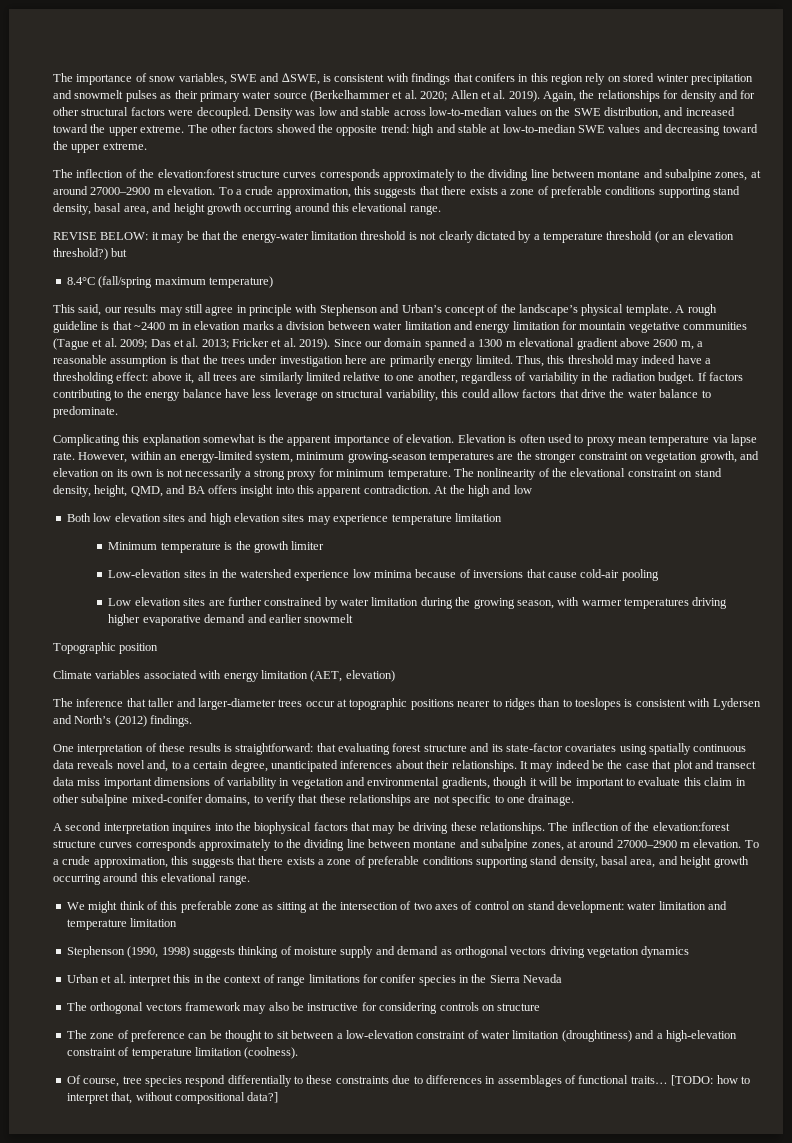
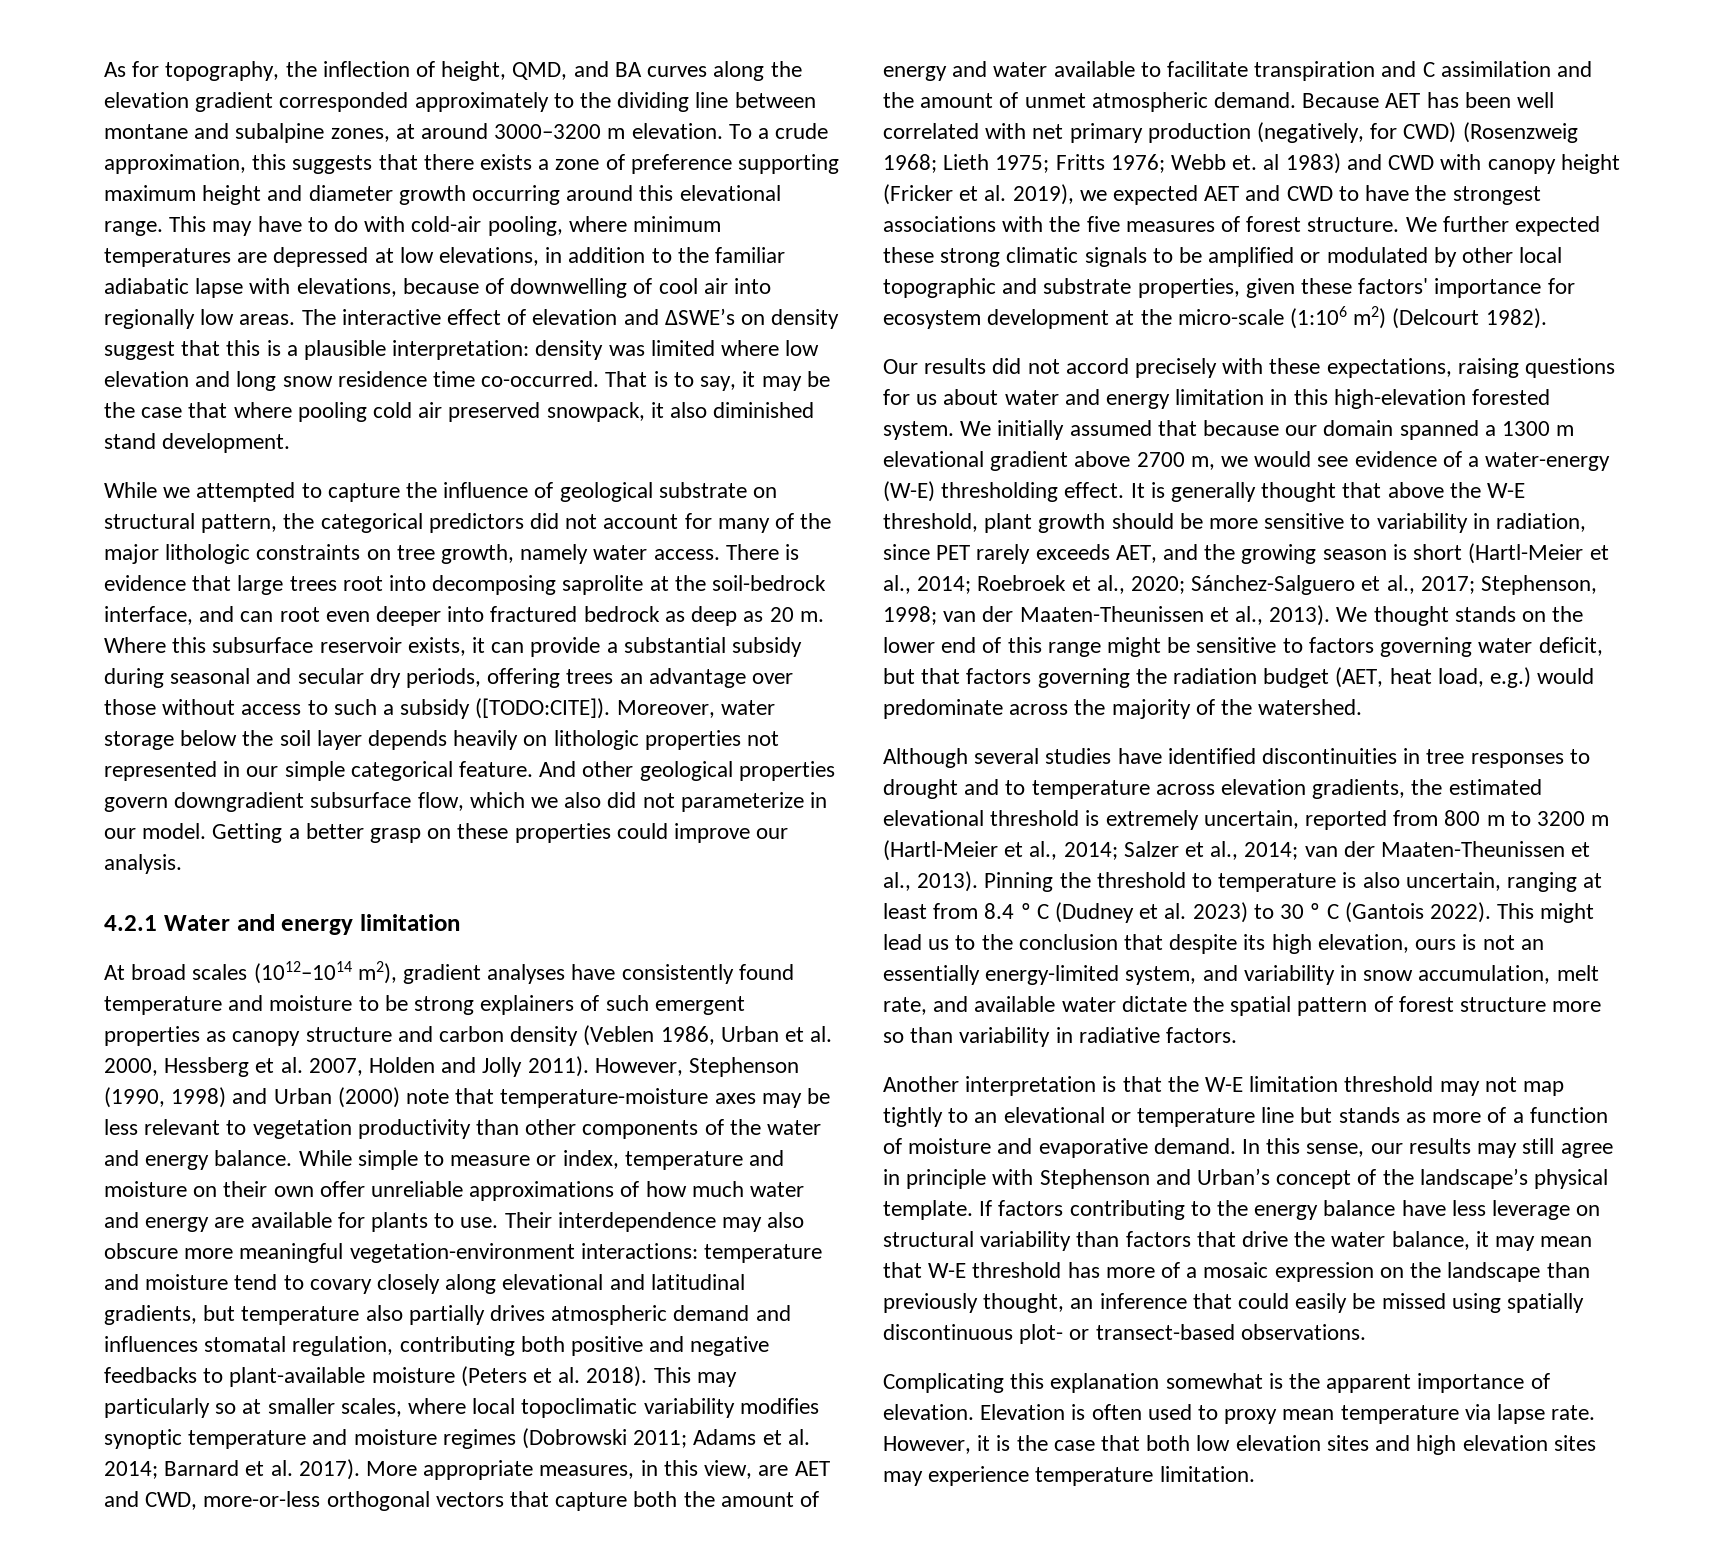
[53,73,753,85] [53,90,756,102] [53,107,735,119] [53,124,758,136] [53,141,147,153] [53,169,380,181] The importance of snow variables, SWE and ∆SWE, is consistent with findings that conifers in this region rely on stored winter precipitation and snowmelt pulses as their primary water source (Berkelhammer et al. 2020; Allen et al. 2019). Again, the relationships for density and for other structural factors were decoupled. Density was low and stable across low-to-median values on the SWE distribution, and increased toward the upper extreme. The other factors showed the opposite trend: high and stable at low-to-median SWE values and decreasing toward the upper extreme. // The inflection of the elevation:forest structure curves corresponds -> [104,61,802,81] [104,92,409,112] As for topography, the inflection of height, QMD, and BA curves along the elevation gradient corresponded
[90,187,151,195] 27000–2900 -> [494,124,602,139] 3000–3200
[551,186,741,198] [53,203,441,215] [53,231,309,243] preferable conditions supporting stand density, basal area, and height growth occurring around this elevational range. // REVISE BELOW: it may be that the energy-water -> [630,154,840,174] [104,185,781,205] [104,216,722,236] [104,247,786,267] [104,278,772,298] [104,308,840,329] [104,340,820,360] [104,371,830,391] [104,402,815,422] [104,433,291,453] [104,482,778,502] [104,513,832,533] [104,544,800,564] [104,575,827,595] [104,606,824,626] [104,637,803,657] [104,668,794,688] [104,698,775,719] [104,730,780,750] [104,761,835,781] [104,792,828,812] [104,823,789,843] [104,854,182,874] [104,914,460,935] [104,961,794,984] [104,995,745,1015] [104,1025,833,1046] [104,1056,800,1077] [104,1087,831,1108] [104,1119,822,1139] [104,1150,785,1170] [104,1181,805,1201] [104,1212,805,1232] [104,1243,823,1263] [104,1274,745,1294] [104,1305,791,1325] [104,1336,770,1356] [104,1366,737,1387] [104,1398,819,1418] [104,1428,810,1449] [104,1459,830,1480] [104,1491,820,1511] [883,61,1593,81] [883,92,1555,112] [883,122,1578,143] [883,153,1620,174] [883,184,1541,205] [883,216,1601,236] [883,247,1563,267] [883,278,1575,298] [883,306,1547,329] [883,358,1616,378] [883,389,1551,409] [883,420,1575,440] [883,451,1611,471] [883,481,1526,502] [883,513,1587,533] [883,543,1609,564] [883,575,1598,595] [883,605,1584,626] [883,637,1603,657] [883,667,1595,688] [883,699,1363,719] [883,748,1590,768] [883,779,1542,799] [883,810,1610,830] [883,840,1591,861] [883,871,1603,892] [883,902,1595,923] [883,934,1544,954] [883,965,1599,985] [883,996,1602,1016] [883,1027,1238,1047] [883,1076,1244,1096] preference supporting maximum height and diameter growth occurring around this elevational range. This may have to do with cold-air pooling, where minimum temperatures are depressed at low elevations, in addition to the familiar adiabatic lapse with elevations, because of downwelling of cool air into regionally low areas. The interactive effect of elevation and ∆SWE’s on density suggest that this is a plausible interpretation: density was limited where low elevation and long snow residence time co-occurred. That is to say, it may be the case that where pooling cold air preserved snowpack, it also diminished stand development. // While we attempted to capture the influence of geological substrate on structural pattern, the categorical predictors did not account for many of the major lithologic constraints on tree growth, namely water access. There is evidence that large trees root into decomposing saprolite at the soil-bedrock interface, and can root even deeper into fractured bedrock as deep as 20 m. Where this subsurface reservoir exists, it can provide a substantial subsidy during seasonal and secular dry periods, offering trees an advantage over those without access to such a subsidy ([TODO:CITE]). Moreover, water storage below the soil layer depends heavily on lithologic properties not represented in our simple categorical feature. And other geological properties govern downgradient subsurface flow, which we also did not parameterize in our model. Getting a better grasp on these properties could improve our analysis. // 4.2.1 Water and energy limitation // At broad scales (1012–1014 m2), gradient analyses have consistently found temperature and moisture to be strong explainers of such emergent properties as canopy structure and carbon density (Veblen 1986, Urban et al. 2000, Hessberg et al. 2007, Holden and Jolly 2011). However, Stephenson (1990, 1998) and Urban (2000) note that temperature-moisture axes may be less relevant to vegetation productivity than other components of the water and energy balance. While simple to measure or index, temperature and moisture on their own offer unreliable approximations of how much water and energy are available for plants to use. Their interdependence may also obscure more meaningful vegetation-environment interactions: temperature and moisture tend to covary closely along elevational and latitudinal gradients, but temperature also partially drives atmospheric demand and influences stomatal regulation, contributing both positive and negative feedbacks to plant-available moisture (Peters et al. 2018). This may particularly so at smaller scales, where local topoclimatic variability modifies synoptic temperature and moisture regimes (Dobrowski 2011; Adams et al. 2014; Barnard et al. 2017). More appropriate measures, in this view, are AET and CWD, more-or-less orthogonal vectors that capture both the amount of energy and water available to facilitate transpiration and C assimilation and the amount of unmet atmospheric demand. Because AET has been well correlated with net primary production (negatively, for CWD) (Rosenzweig 1968; Lieth 1975; Fritts 1976; Webb et. al 1983) and CWD with canopy height (Fricker et al. 2019), we expected AET and CWD to have the strongest associations with the five measures of forest structure. We further expected these strong climatic signals to be amplified or modulated by other local topographic and substrate properties, given these factors' importance for ecosystem development at the micro-scale (1:106 m2) (Delcourt 1982). // Our results did not accord precisely with these expectations, raising questions for us about water and energy limitation in this high-elevation forested system. We initially assumed that because our domain spanned a 1300 m elevational gradient above 2700 m, we would see evidence of a water-energy (W-E) thresholding effect. It is generally thought that above the W-E threshold, plant growth should be more sensitive to variability in radiation, since PET rarely exceeds AET, and the growing season is short (Hartl-Meier et al., 2014; Roebroek et al., 2020; Sánchez-Salguero et al., 2017; Stephenson, 1998; van der Maaten-Theunissen et al., 2013). We thought stands on the lower end of this range might be sensitive to factors governing water deficit, but that factors governing the radiation budget (AET, heat load, e.g.) would predominate across the majority of the watershed. // Although several studies have identified discontinuities in tree responses to drought and to temperature across elevation gradients, the estimated elevational threshold is extremely uncertain, reported from 800 m to 3200 m (Hartl-Meier et al., 2014; Salzer et al., 2014; van der Maaten-Theunissen et al., 2013). Pinning the threshold to temperature is also uncertain, ranging at least from 8.4 º C (Dudney et al. 2023) to 30 º C (Gantois 2022). This might lead us to the conclusion that despite its high elevation, ours is not an essentially energy-limited system, and variability in snow accumulation, melt rate, and available water dictate the spatial pattern of forest structure more so than variability in radiative factors. // Another interpretation is that the W-E
[408,231,734,243] [53,248,128,260] [66,276,273,288] [53,304,102,316] is not clearly dictated by a temperature threshold (or an elevation threshold?) but // 8.4°C (fall/spring maximum temperature) // This said, -> [1439,1077,1565,1096] [883,1107,1608,1127] [883,1138,1365,1158] may not map tightly to an elevational or temperature line but stands as more of a function of moisture and evaporative demand. In this sense,
[675,304,717,316] [53,321,748,333] [53,338,703,350] [53,355,712,367] [53,372,695,384] A rough guideline is that ~2400 m in elevation marks a division between water limitation and energy limitation for mountain vegetative communities (Tague et al. 2009; Das et al. 2013; Fricker et al. 2019). Since our domain spanned a 1300 m elevational gradient above 2600 m, a reasonable assumption is that the trees under investigation here are primarily energy limited. Thus, this threshold may indeed have a thresholding effect: above it, all trees are similarly limited relative to one another, regardless of variability in the radiation budget. -> (973, 1210) none
[385,389,519,401] variability, this could allow -> [980,1231,1120,1251] variability than
[659,389,711,398] [53,406,118,418] balance to predominate. -> [1391,1231,1593,1251] [883,1262,1590,1282] [883,1293,1585,1313] [883,1324,1366,1344] balance, it may mean that W-E threshold has more of a mosaic expression on the landscape than previously thought, an inference that could easily be missed using spatially discontinuous plot- or transect-based observations.
[130,451,759,463] [53,468,722,480] [53,485,532,497] [66,513,91,522] within an energy-limited system, minimum growing-season temperatures are the stronger constraint on vegetation growth, and elevation on its own is not necessarily a strong proxy for minimum temperature. The nonlinearity of the elevational constraint on stand density, height, QMD, and BA offers insight into this apparent contradiction. At the high and low // Both -> [977,1435,1191,1451] it is the case that both
[454,513,502,522] [108,541,325,553] [108,569,659,581] [108,597,728,609] [108,614,354,626] [53,642,159,654] [53,670,395,682] [53,698,761,710] [53,715,193,727] [53,743,747,755] [53,760,757,772] [53,777,746,789] [53,794,575,806] [53,822,730,834] [53,839,759,851] [53,856,749,868] [53,873,250,885] [66,901,727,913] [66,918,178,930] [66,946,690,958] [66,974,563,986] [66,1002,541,1014] [66,1030,737,1042] [66,1047,299,1059] [66,1075,750,1087] [66,1092,279,1104] limitation // Minimum temperature is the growth limiter // Low-elevation sites in the watershed experience low minima because of inversions that cause cold-air pooling // Low elevation sites are further constrained by water limitation during the growing season, with warmer temperatures driving higher evaporative demand and earlier snowmelt // Topographic position // Climate variables associated with energy limitation (AET, elevation) // The inference that taller and larger-diameter trees occur at topographic positions nearer to ridges than to toeslopes is consistent with Lydersen and North’s (2012) findings. // One interpretation of these results is straightforward: that evaluating forest structure and its state-factor covariates using spatially continuous data reveals novel and, to a certain degree, unanticipated inferences about their relationships. It may indeed be the case that plot and transect data miss important dimensions of variability in vegetation and environmental gradients, though it will be important to evaluate this claim in other subalpine mixed-conifer domains, to verify that these relationships are not specific to one drainage. // A second interpretation inquires into the biophysical factors that may be driving these relationships. The inflection of the elevation:forest structure curves corresponds approximately to the dividing line between montane and subalpine zones, at around 27000–2900 m elevation. To a crude approximation, this suggests that there exists a zone of preferable conditions supporting stand density, basal area, and height growth occurring around this elevational range. // We might think of this preferable zone as sitting at the intersection of two axes of control on stand development: water limitation and temperature limitation // Stephenson (1990, 1998) suggests thinking of moisture supply and demand as orthogonal vectors driving vegetation dynamics // Urban et al. interpret this in the context of range limitations for conifer species in the Sierra Nevada // The orthogonal vectors framework may also be instructive for considering controls on structure // The zone of preference can be thought to sit between a low-elevation constraint of water limitation (droughtiness) and a high-elevation constraint of temperature limitation (coolness). // Of course, tree species respond differentially to these constraints due to differences in assemblages of functional traits… [TODO: how to interpret that, without compositional data?] -> [1159,1466,1255,1482] limitation.

